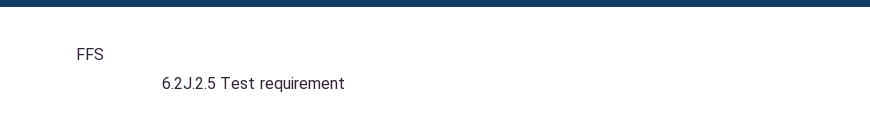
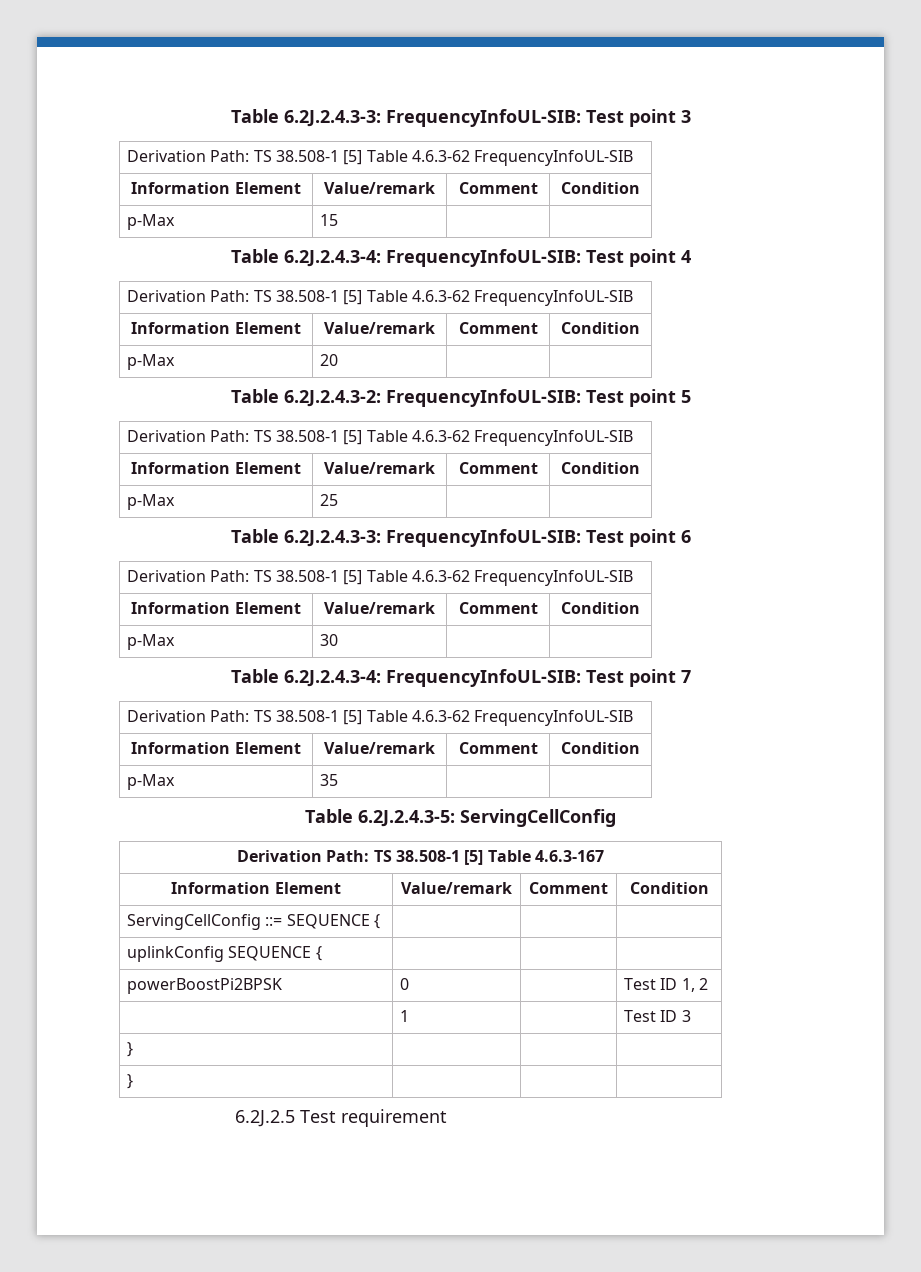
[76,48,104,60] FFS -> [230,109,691,127] [126,150,634,166] [131,182,301,194] [324,182,435,194] [458,182,538,194] [561,182,640,194] [126,214,175,230] [319,214,338,226] [230,249,691,267] [126,290,634,306] [131,322,301,334] [324,322,435,334] [458,322,538,334] [561,322,640,334] [126,354,175,370] [319,354,338,366] [230,389,691,407] [126,430,634,446] [131,462,301,474] [324,462,435,474] [458,462,538,474] [561,462,640,474] [126,494,175,510] [319,494,338,506] [230,529,691,547] [126,570,634,586] [131,602,301,614] [324,602,435,614] [458,602,538,614] [561,602,640,614] [126,634,175,650] [319,634,338,646] [230,669,691,687] [126,710,634,726] [131,742,301,754] [324,742,435,754] [458,742,538,754] [561,742,640,754] [126,774,175,790] [319,774,338,786] [305,809,616,827] [237,850,604,865] [171,882,341,894] [401,882,512,894] [529,882,608,894] [629,882,709,894] [126,914,380,930] [126,946,322,962] [126,978,282,994] [399,978,409,990] [623,978,708,992] [399,1010,409,1022] [623,1010,691,1022] [126,1042,133,1057] [126,1074,133,1089] Table 6.2J.2.4.3-3: FrequencyInfoUL-SIB: Test point 3 // Derivation Path: TS 38.508-1 [5] Table 4.6.3-62 FrequencyInfoUL-SIB // Information Element | Value/remark | Comment | Condition // p-Max | 15 | | // Table 6.2J.2.4.3-4: FrequencyInfoUL-SIB: Test point 4 // Derivation Path: TS 38.508-1 [5] Table 4.6.3-62 FrequencyInfoUL-SIB // Information Element | Value/remark | Comment | Condition // p-Max | 20 | | // Table 6.2J.2.4.3-2: FrequencyInfoUL-SIB: Test point 5 // Derivation Path: TS 38.508-1 [5] Table 4.6.3-62 FrequencyInfoUL-SIB // Information Element | Value/remark | Comment | Condition // p-Max | 25 | | // Table 6.2J.2.4.3-3: FrequencyInfoUL-SIB: Test point 6 // Derivation Path: TS 38.508-1 [5] Table 4.6.3-62 FrequencyInfoUL-SIB // Information Element | Value/remark | Comment | Condition // p-Max | 30 | | // Table 6.2J.2.4.3-4: FrequencyInfoUL-SIB: Test point 7 // Derivation Path: TS 38.508-1 [5] Table 4.6.3-62 FrequencyInfoUL-SIB // Information Element | Value/remark | Comment | Condition // p-Max | 35 | | // Table 6.2J.2.4.3-5: ServingCellConfig // Derivation Path: TS 38.508-1 [5] Table 4.6.3-167 // Information Element | Value/remark | Comment | Condition // ServingCellConfig ::= SEQUENCE { | | | // uplinkConfig SEQUENCE { | | | // powerBoostPi2BPSK | 0 | | Test ID 1, 2 // | 1 | | Test ID 3 // } | | | // } | | |

